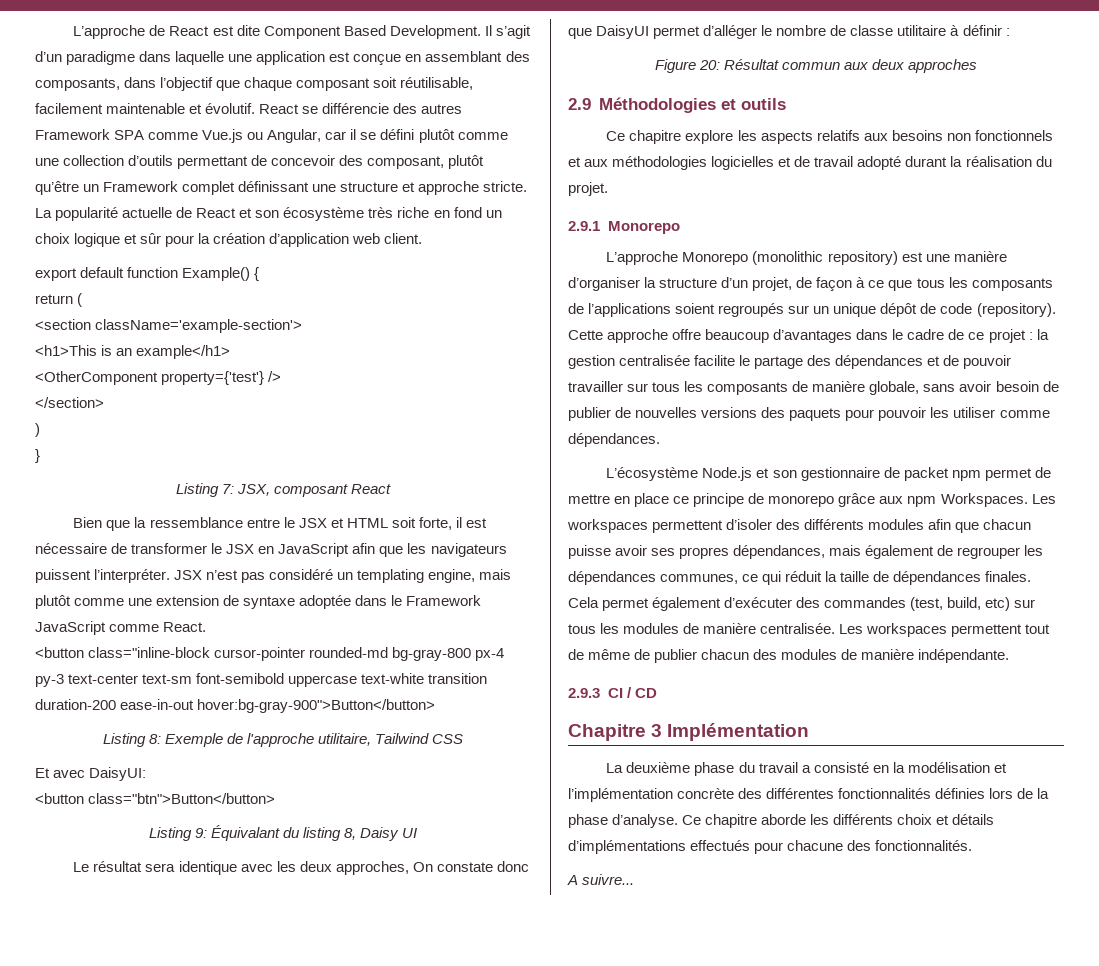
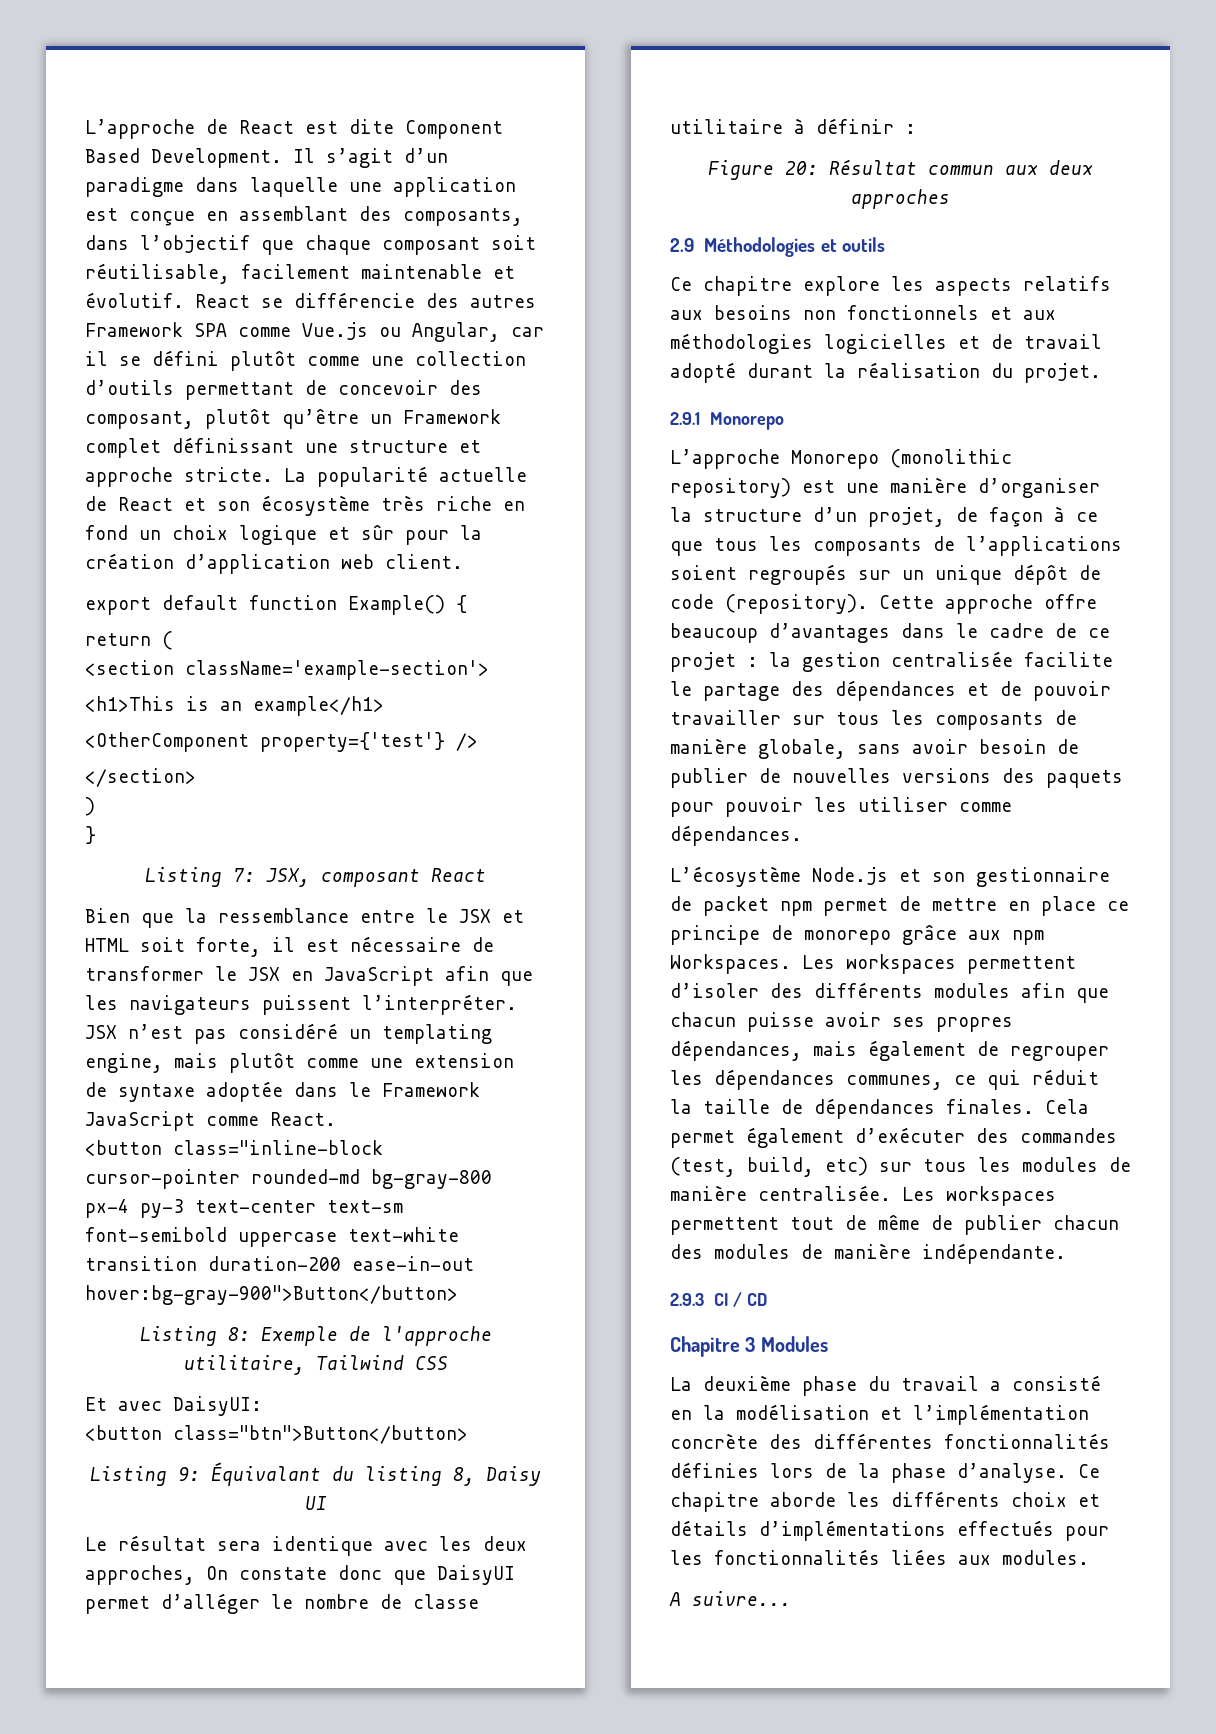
[667,723,810,741] Implémentation -> [760,1336,828,1352] Modules
[787,840,973,851] chacune des fonctionnalités. -> [670,1549,1089,1565] les fonctionnalités liées aux modules.

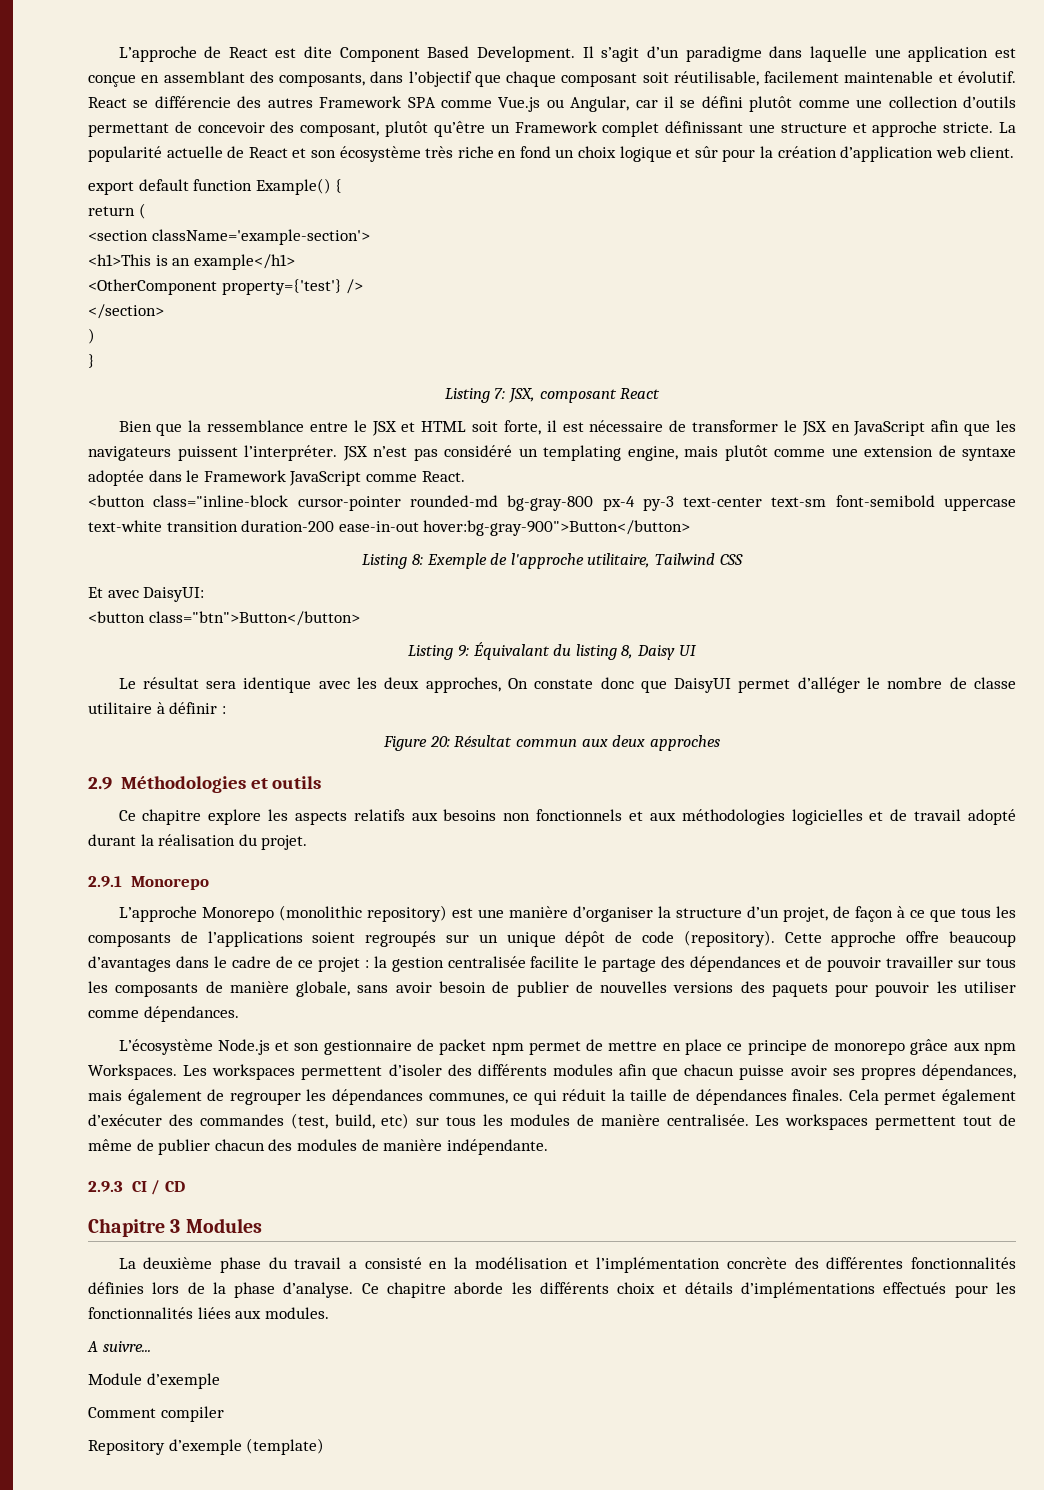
(791, 1598) none -> [88,1373,220,1389] [88,1406,224,1422] [88,1438,325,1455] // Module d’exemple // Comment compiler // Repository d’exemple (template)

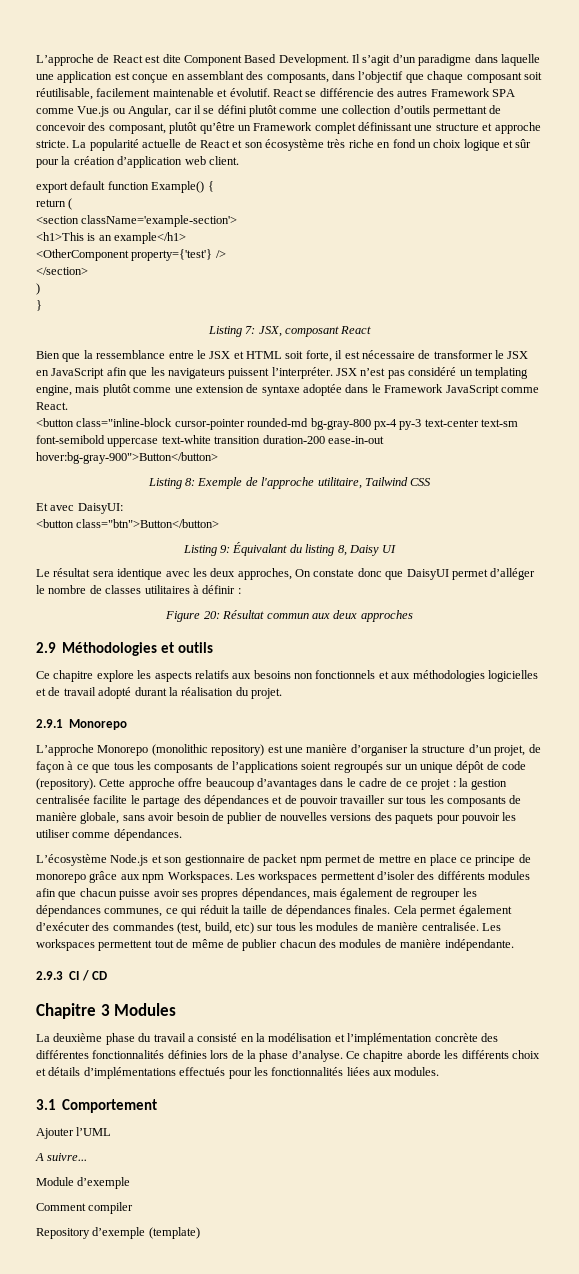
[974,677,1017,689] [88,702,152,714] classe utilitaire -> [105,585,190,594] classes utilitaires
(329, 1313) none -> [36,1099,158,1113] [36,1127,112,1139] // 3.1 Comportement // Ajouter l’UML

